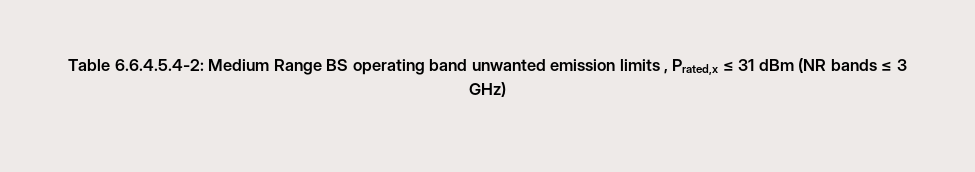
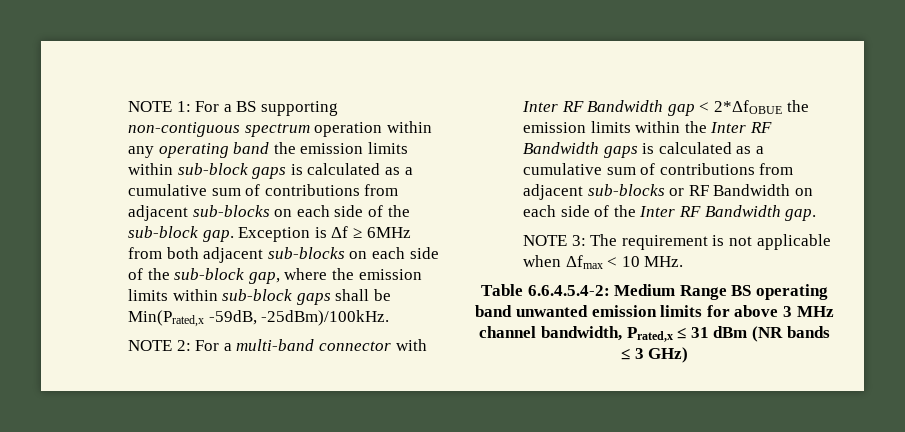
(68, 65) none -> [128,101,338,116] [128,121,432,137] [128,142,408,158] [128,163,413,179] [128,184,399,196] [128,205,410,221] [128,226,411,242] [128,247,439,263] [128,268,422,284] [128,289,391,305] [128,310,390,327] [128,339,427,351] [522,100,809,116] [523,121,772,133] [523,142,764,158] [523,163,794,175] [523,184,813,200] [523,205,817,221] [523,234,831,250] [523,255,684,269] NOTE 1: For a BS supporting non-contiguous spectrum operation within any operating band the emission limits within sub-block gaps is calculated as a cumulative sum of contributions from adjacent sub-blocks on each side of the sub-block gap. Exception is Δf ≥ 6MHz from both adjacent sub-blocks on each side of the sub-block gap, where the emission limits within sub-block gaps shall be Min(Prated,x -59dB, -25dBm)/100kHz. // NOTE 2: For a multi-band connector with Inter RF Bandwidth gap < 2*ΔfOBUE the emission limits within the Inter RF Bandwidth gaps is calculated as a cumulative sum of contributions from adjacent sub-blocks or RF Bandwidth on each side of the Inter RF Bandwidth gap. // NOTE 3: The requirement is not applicable when Δfmax < 10 MHz. //
[663,69,668,74] , -> [706,305,834,317] [479,326,623,341] for above 3 MHz channel bandwidth,

